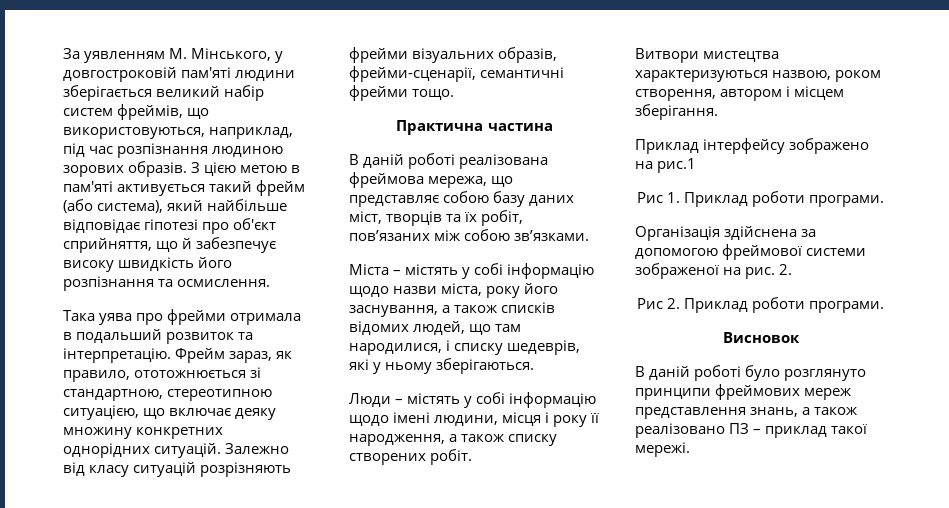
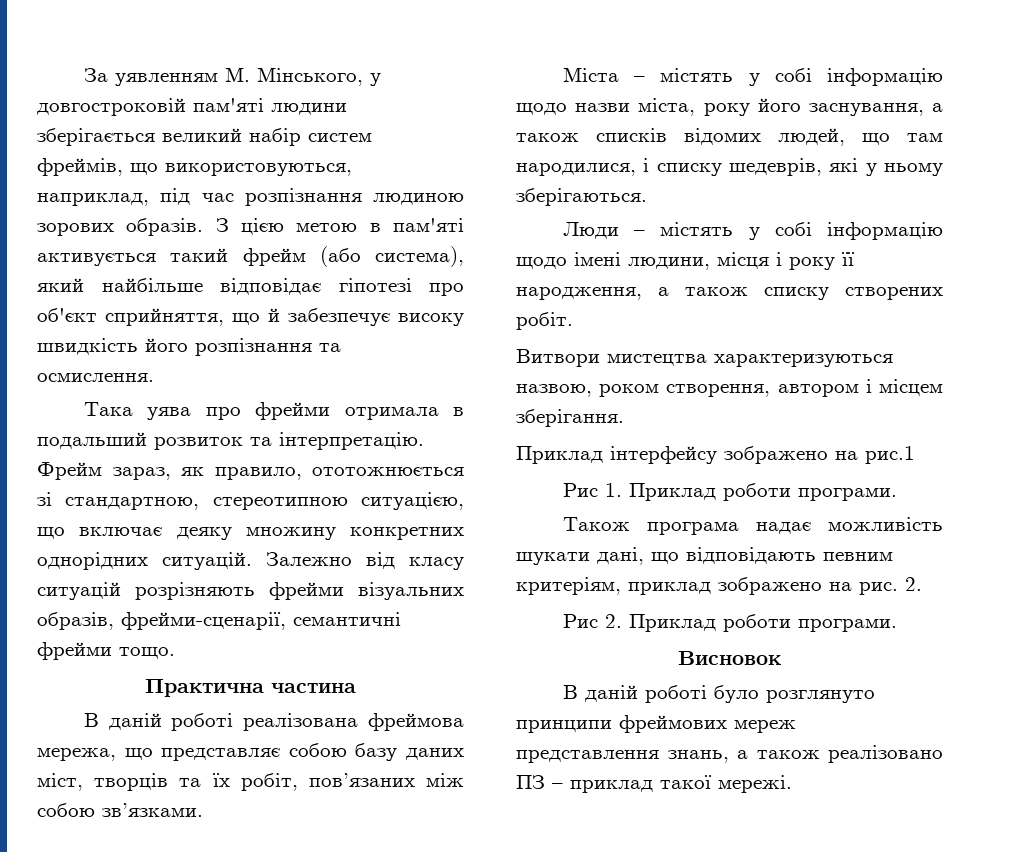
[635,226,817,241] [635,244,867,260] [635,263,719,279] Організація здійснена за допомогою фреймової системи зображеної -> [562,517,943,535] [516,547,893,565] [516,577,822,595] Також програма надає можливість шукати дані, що відповідають певним критеріям, приклад зображено

